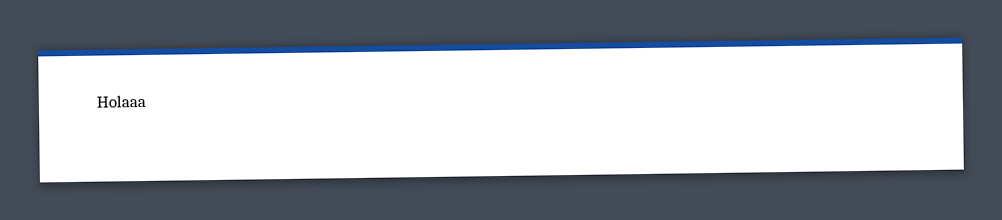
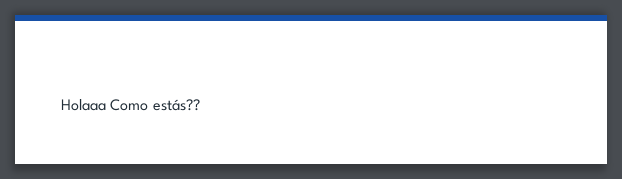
(146, 101) none -> [110,99,200,111] Como estás??

